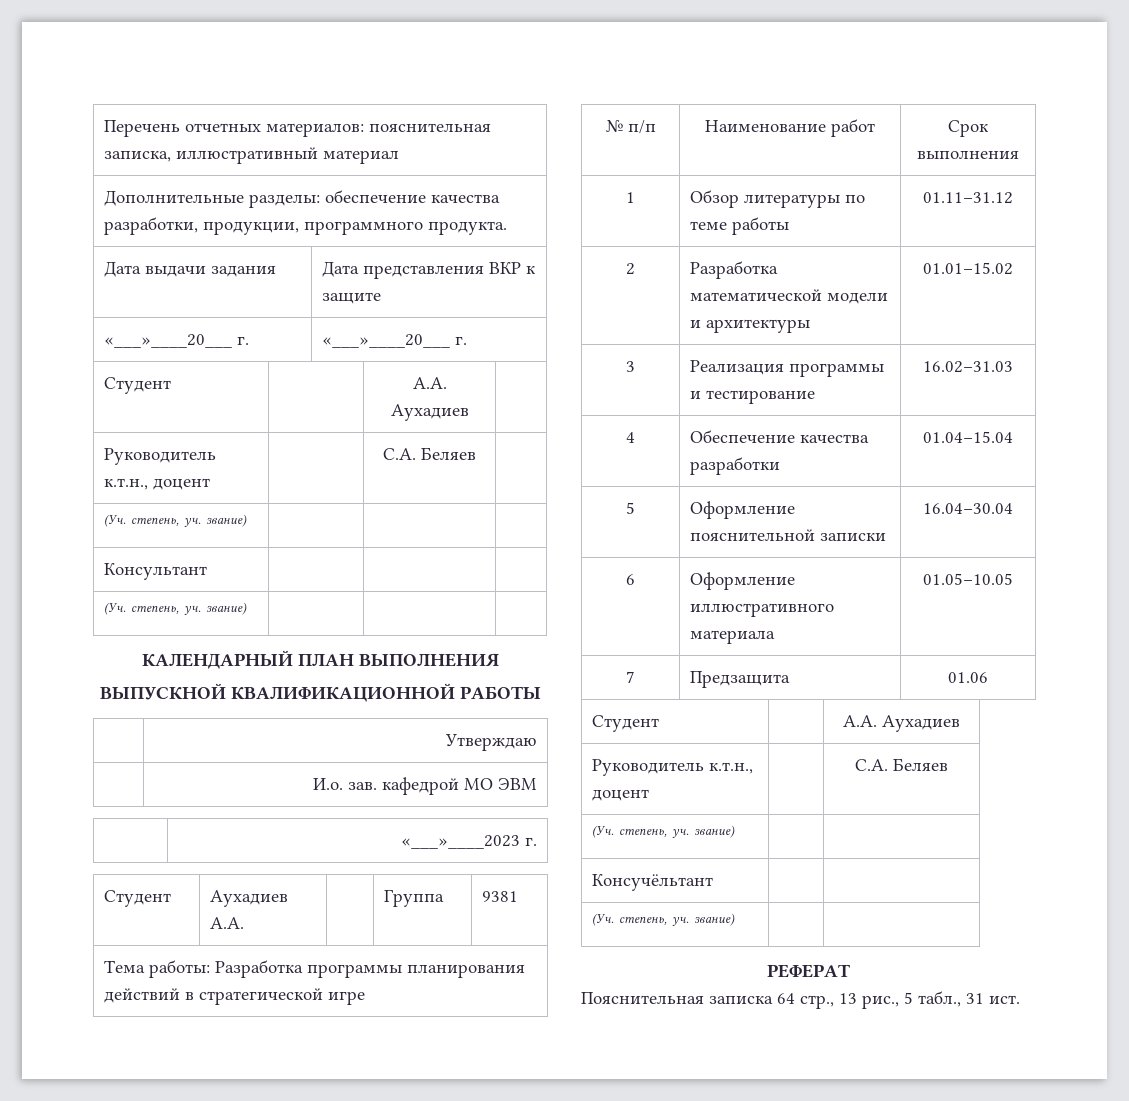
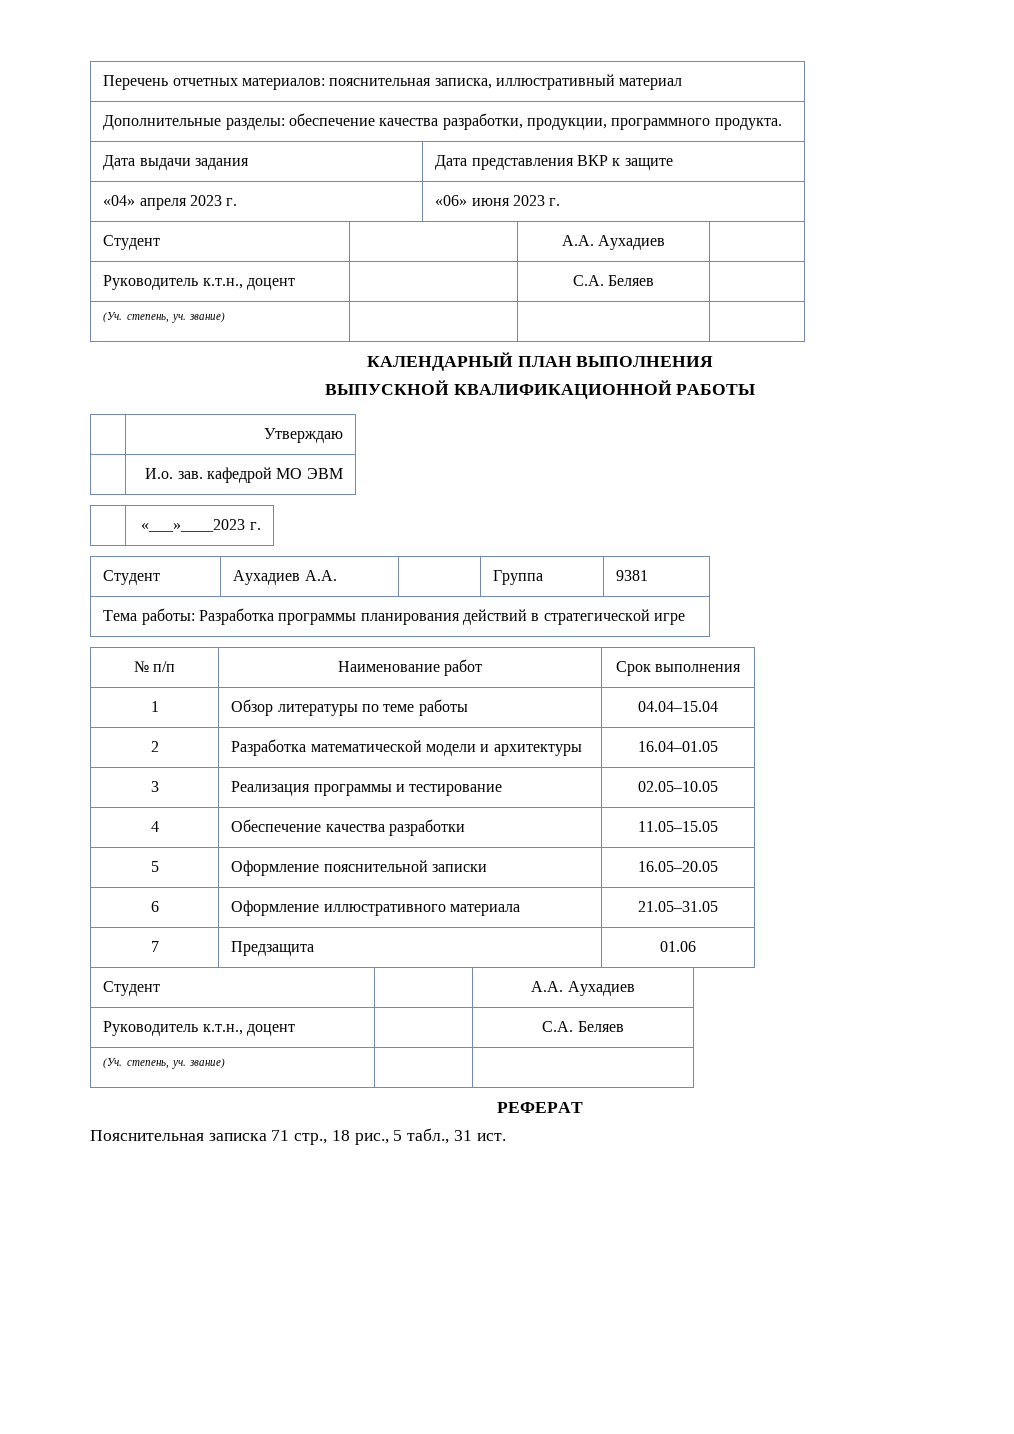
[104,334,250,348] [322,334,451,348] «___»____20___ г. | «___»____20___ -> [103,195,238,210] [435,195,546,206] «04» апреля 2023 г. | «06» июня 2023
[104,563,208,580] [104,602,248,615] // Консультант | | | // (Уч. степень, уч. звание) | | | -> (226, 317) none
[923,192,1013,204] 01.11–31.12 -> [638,701,718,712] 04.04–15.04
[923,262,1013,275] 01.01–15.02 -> [638,741,718,752] 16.04–01.05
[923,361,1013,373] 16.02–31.03 -> [638,781,718,792] 02.05–10.05
[923,431,1013,443] 01.04–15.04 -> [638,821,718,832] 11.05–15.05
[923,503,1013,514] 16.04–30.04 -> [638,861,718,872] 16.05–20.05
[923,573,1013,585] 01.05–10.05 -> [638,901,718,912] 21.05–31.05
[592,874,714,891] [592,913,736,926] // Консучёльтант | | // (Уч. степень, уч. звание) | | -> (226, 1063) none
[777,993,857,1009] 64 стр., 13 -> [271,1130,350,1145] 71 стр., 18

